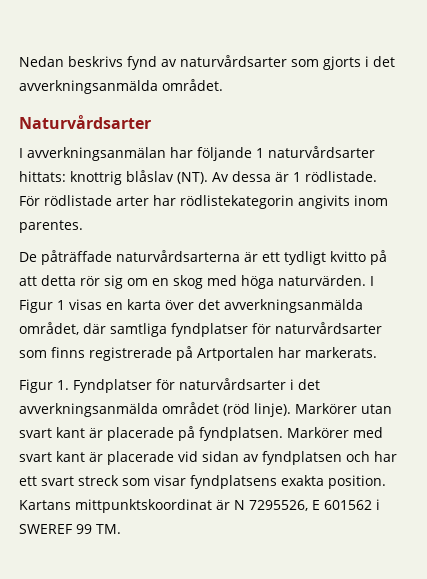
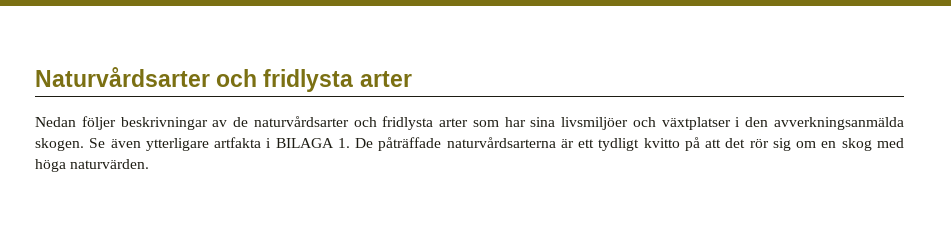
[19,55,395,70] [19,79,223,94] [19,115,151,129] [19,146,375,161] [19,170,377,185] [19,195,388,209] [19,220,83,233] Nedan beskrivs fynd av naturvårdsarter som gjorts i det avverkningsanmälda området. // Naturvårdsarter // I avverkningsanmälan har följande 1 naturvårdsarter hittats: knottrig blåslav (NT). Av dessa är 1 rödlistade. För rödlistade arter har rödlistekategorin angivits inom parentes. // -> [35,67,412,92] [35,116,904,130] [35,137,350,151] Naturvårdsarter och fridlysta arter // Nedan följer beskrivningar av de naturvårdsarter och fridlysta arter som har sina livsmiljöer och växtplatser i den avverkningsanmälda skogen. Se även ytterligare artfakta i BILAGA 1.
[41,275,76,286] detta -> [725,138,746,148] det
[370,276,374,286] [19,299,363,313] [19,322,382,337] [19,346,377,361] [19,378,320,393] [19,402,392,417] [19,426,383,441] [19,451,397,465] [19,475,386,489] [19,499,380,513] [19,524,121,534] I Figur 1 visas en karta över det avverkningsanmälda området, där samtliga fyndplatser för naturvårdsarter som finns registrerade på Artportalen har markerats. // Figur 1. Fyndplatser för naturvårdsarter i det avverkningsanmälda området (röd linje). Markörer utan svart kant är placerade på fyndplatsen. Markörer med svart kant är placerade vid sidan av fyndplatsen och har ett svart streck som visar fyndplatsens exakta position. Kartans mittpunktskoordinat är N 7295526, E 601562 i SWEREF 99 TM. -> (150, 164) none

